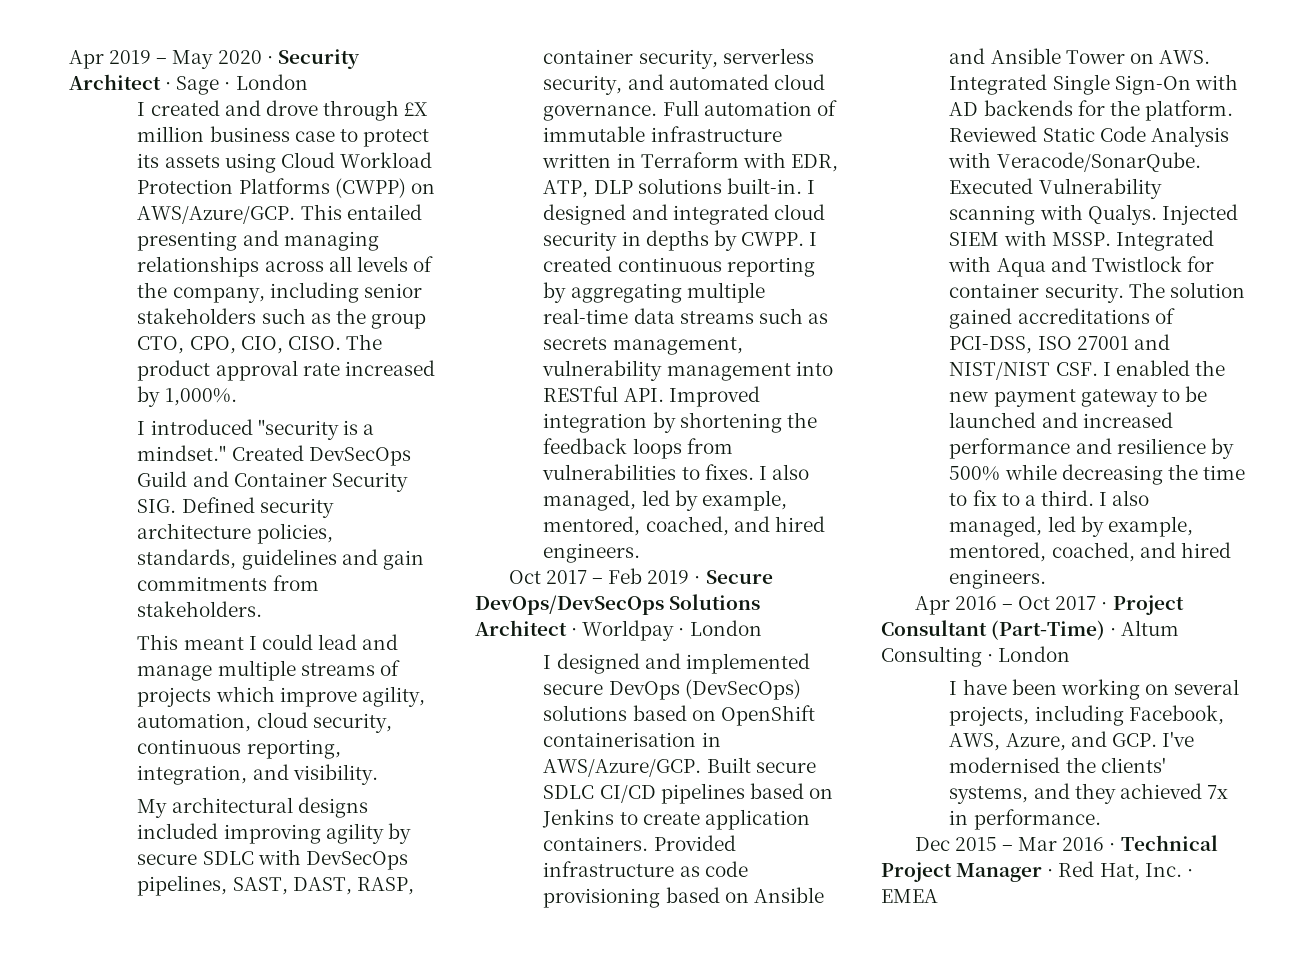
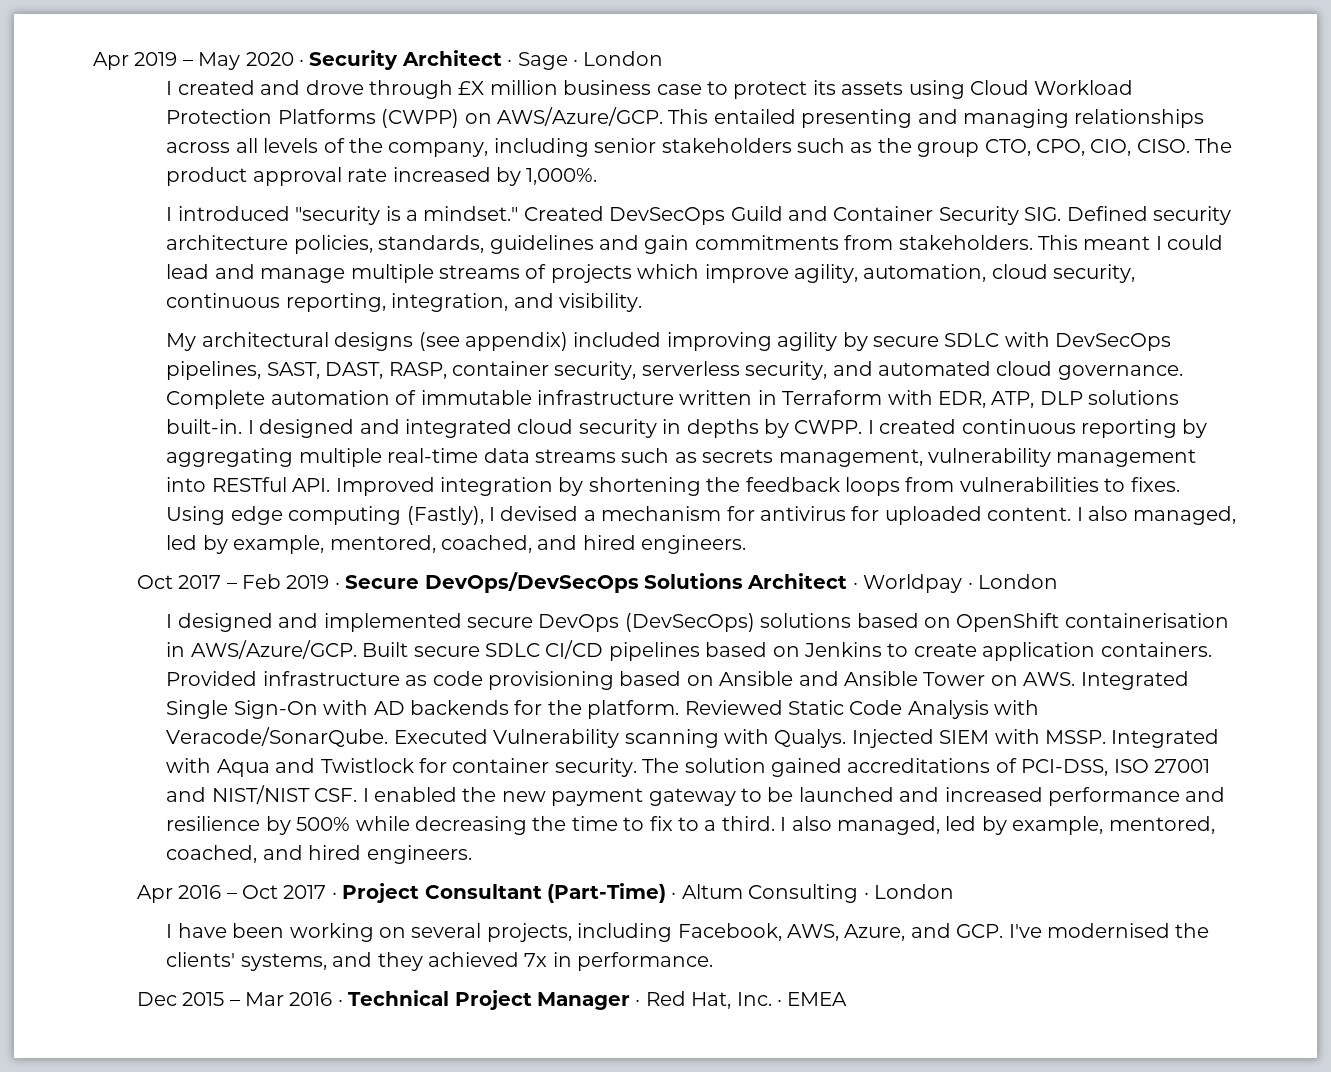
(263, 609) // -> (1033, 242) none
(368, 807) none -> [418,332,569,351] (see appendix)
[662,100,699,116] Full -> [166,390,266,409] Complete
(754, 472) none -> [166,506,1072,525] Using edge computing (Fastly), I devised a mechanism for antivirus for uploaded content.

